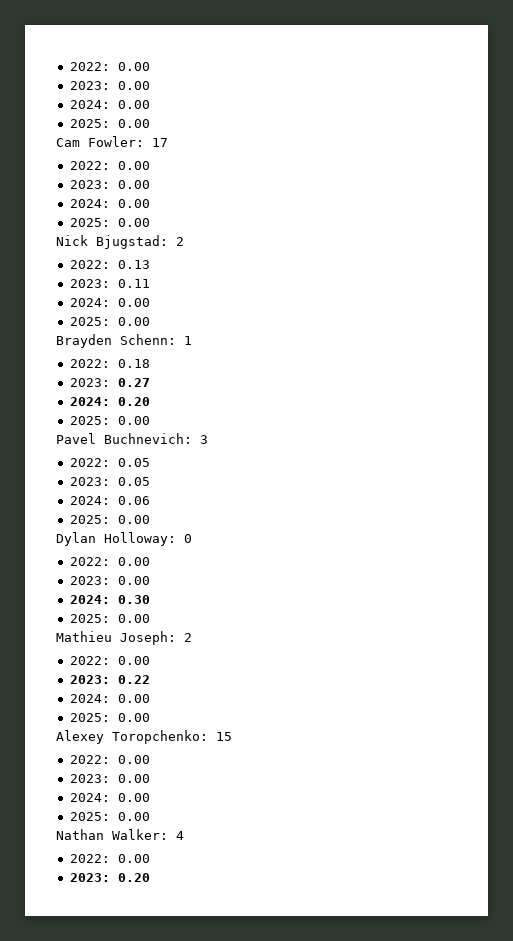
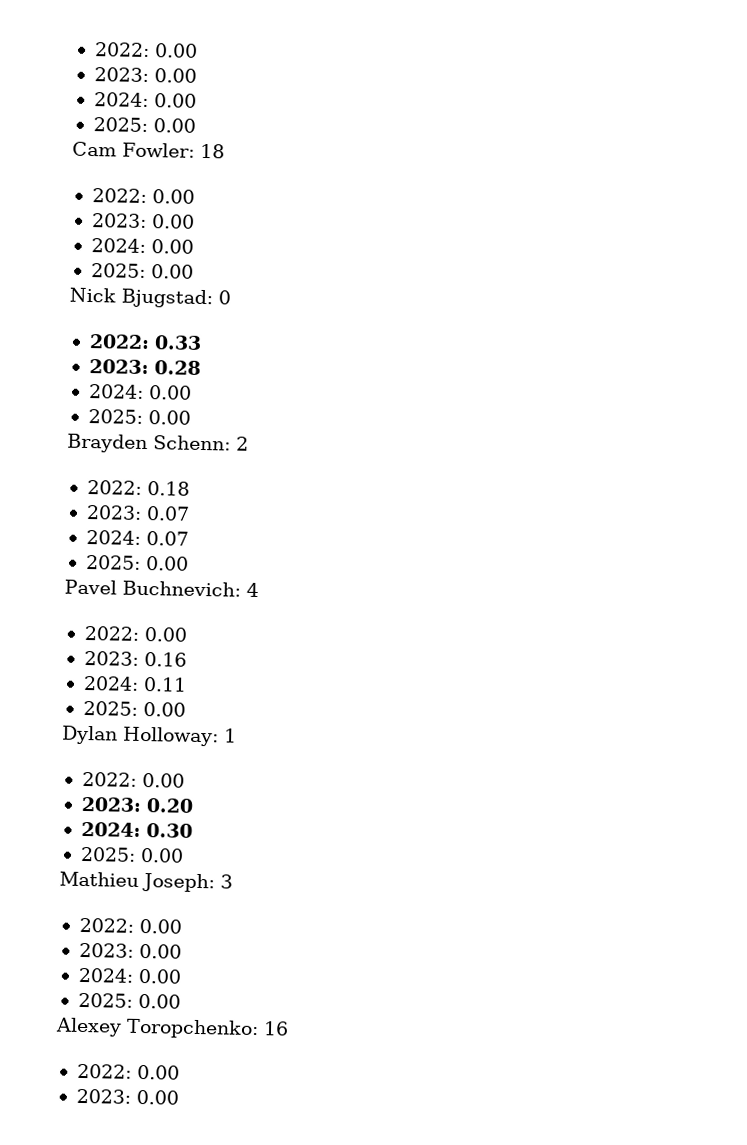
[152,138,168,147] 17 -> [199,143,225,159] 18
[176,237,184,246] [69,260,150,269] [69,279,150,288] 2 // 2022: 0.13 // 2023: 0.11 -> [218,290,231,305] [88,334,202,350] [88,358,201,375] 0 // 2022: 0.33 // 2023: 0.28
[184,336,192,345] 1 -> [236,436,249,451] 2
[117,378,150,387] [69,397,150,406] 0.27 // 2024: 0.20 -> [145,506,190,521] [85,529,189,546] 0.07 // 2024: 0.07
[200,435,208,444] [69,458,150,467] [69,477,150,486] [69,496,150,505] 3 // 2022: 0.05 // 2023: 0.05 // 2024: 0.06 -> [245,582,259,597] [83,625,188,642] [83,650,187,667] [82,675,187,692] 4 // 2022: 0.00 // 2023: 0.16 // 2024: 0.11
[184,534,192,543] [69,557,150,566] [69,576,150,585] 0 // 2022: 0.00 // 2023: 0.00 -> [224,728,237,743] [81,771,185,788] [80,796,194,813] 1 // 2022: 0.00 // 2023: 0.20
[184,633,192,642] [69,656,150,665] [69,675,150,684] [69,694,150,703] [69,713,150,722] [56,730,232,744] [69,755,150,764] [69,774,150,783] [69,793,150,802] [69,812,150,821] [56,829,184,840] [69,854,150,863] [69,873,150,882] 2 // 2022: 0.00 // 2023: 0.22 // 2024: 0.00 // 2025: 0.00 // Alexey Toropchenko: 15 // 2022: 0.00 // 2023: 0.00 // 2024: 0.00 // 2025: 0.00 // Nathan Walker: 4 // 2022: 0.00 // 2023: 0.20 -> [220,874,233,889] [78,917,182,934] [78,942,182,959] [77,967,182,984] [77,992,181,1009] [55,1017,289,1040] [76,1063,180,1080] [75,1088,179,1105] 3 // 2022: 0.00 // 2023: 0.00 // 2024: 0.00 // 2025: 0.00 // Alexey Toropchenko: 16 // 2022: 0.00 // 2023: 0.00

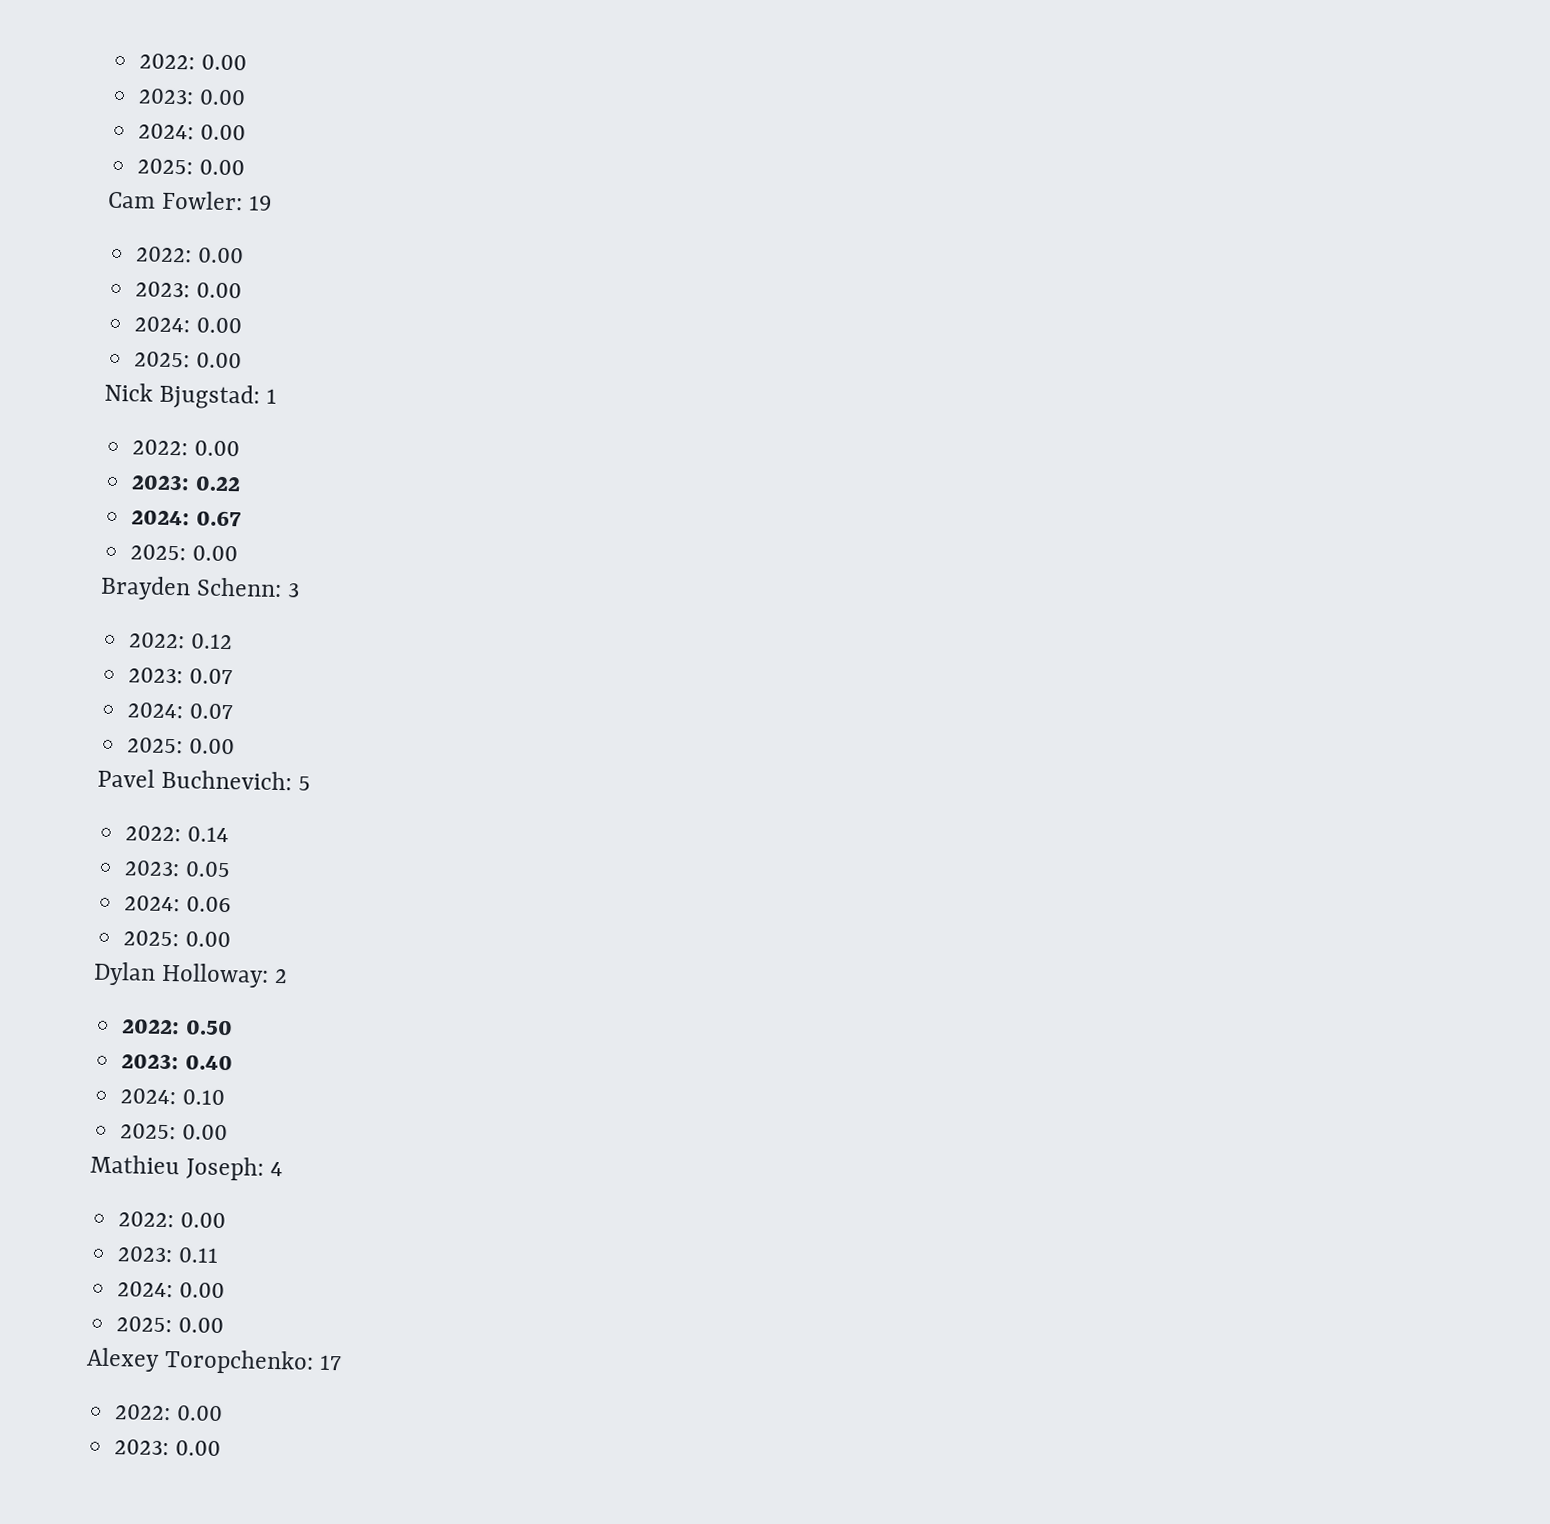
[199,143,225,159] 18 -> [248,195,273,211] 19
[218,290,231,305] [88,334,202,350] [88,358,201,375] [88,383,192,400] 0 // 2022: 0.33 // 2023: 0.28 // 2024: 0.00 -> [266,388,278,404] [132,439,241,457] [131,474,242,492] [131,509,243,527] 1 // 2022: 0.00 // 2023: 0.22 // 2024: 0.67
[236,436,249,451] [86,479,190,496] 2 // 2022: 0.18 -> [287,583,301,598] [128,632,234,650] 3 // 2022: 0.12
(241, 588) none -> [298,776,312,791] [125,825,230,843] [124,860,232,878] [124,895,232,913] [123,930,232,948] [93,961,289,988] [121,1018,234,1036] [121,1053,234,1071] [120,1088,226,1106] [120,1123,229,1141] [90,1154,265,1181] 5 // 2022: 0.14 // 2023: 0.05 // 2024: 0.06 // 2025: 0.00 // Dylan Holloway: 2 // 2022: 0.50 // 2023: 0.40 // 2024: 0.10 // 2025: 0.00 // Mathieu Joseph:
[143,651,187,667] [82,675,139,691] 0.16 // 2024: -> (174, 1254) none
[82,700,186,717] [61,725,237,747] [81,771,185,788] [80,796,194,813] [80,821,193,838] [79,846,184,863] [59,871,233,893] [78,917,182,934] [78,942,182,959] // 2025: 0.00 // Dylan Holloway: 1 // 2022: 0.00 // 2023: 0.20 // 2024: 0.30 // 2025: 0.00 // Mathieu Joseph: 3 // 2022: 0.00 // 2023: 0.00 -> (220, 1255) none
[262,1021,289,1036] 16 -> [319,1354,343,1371] 17

